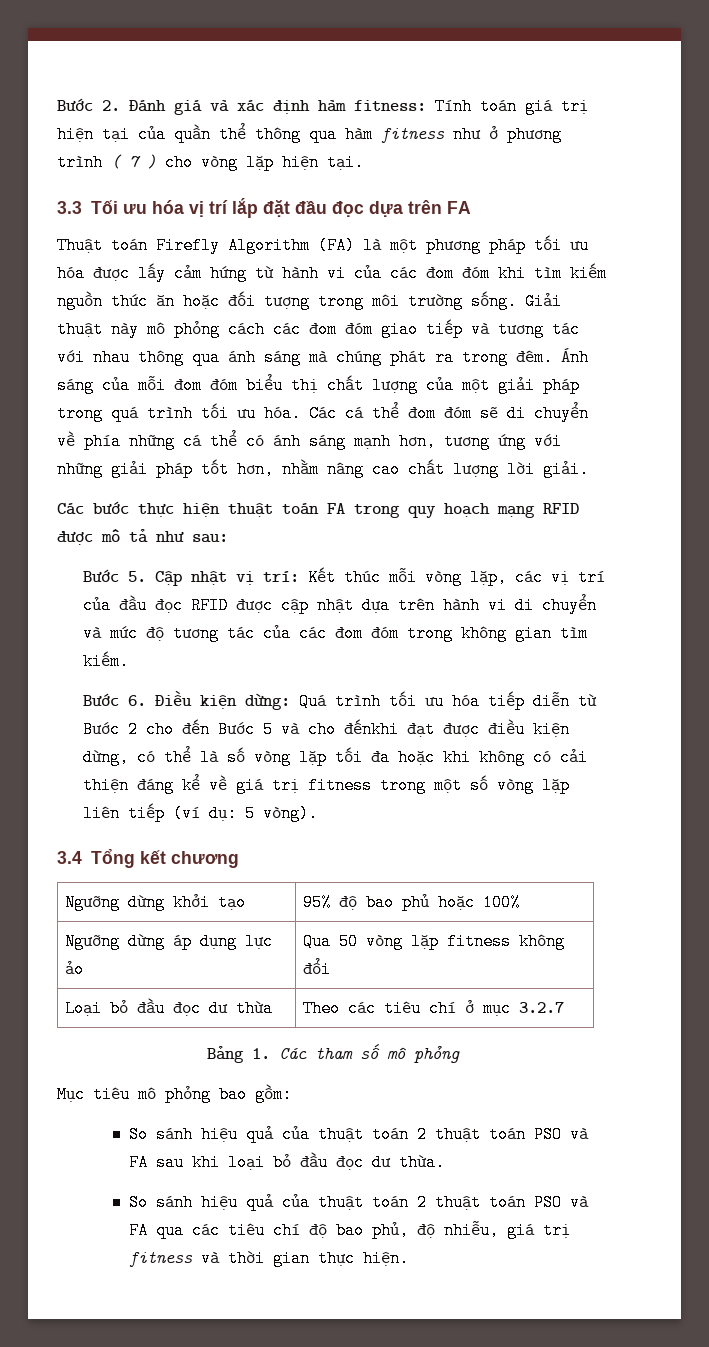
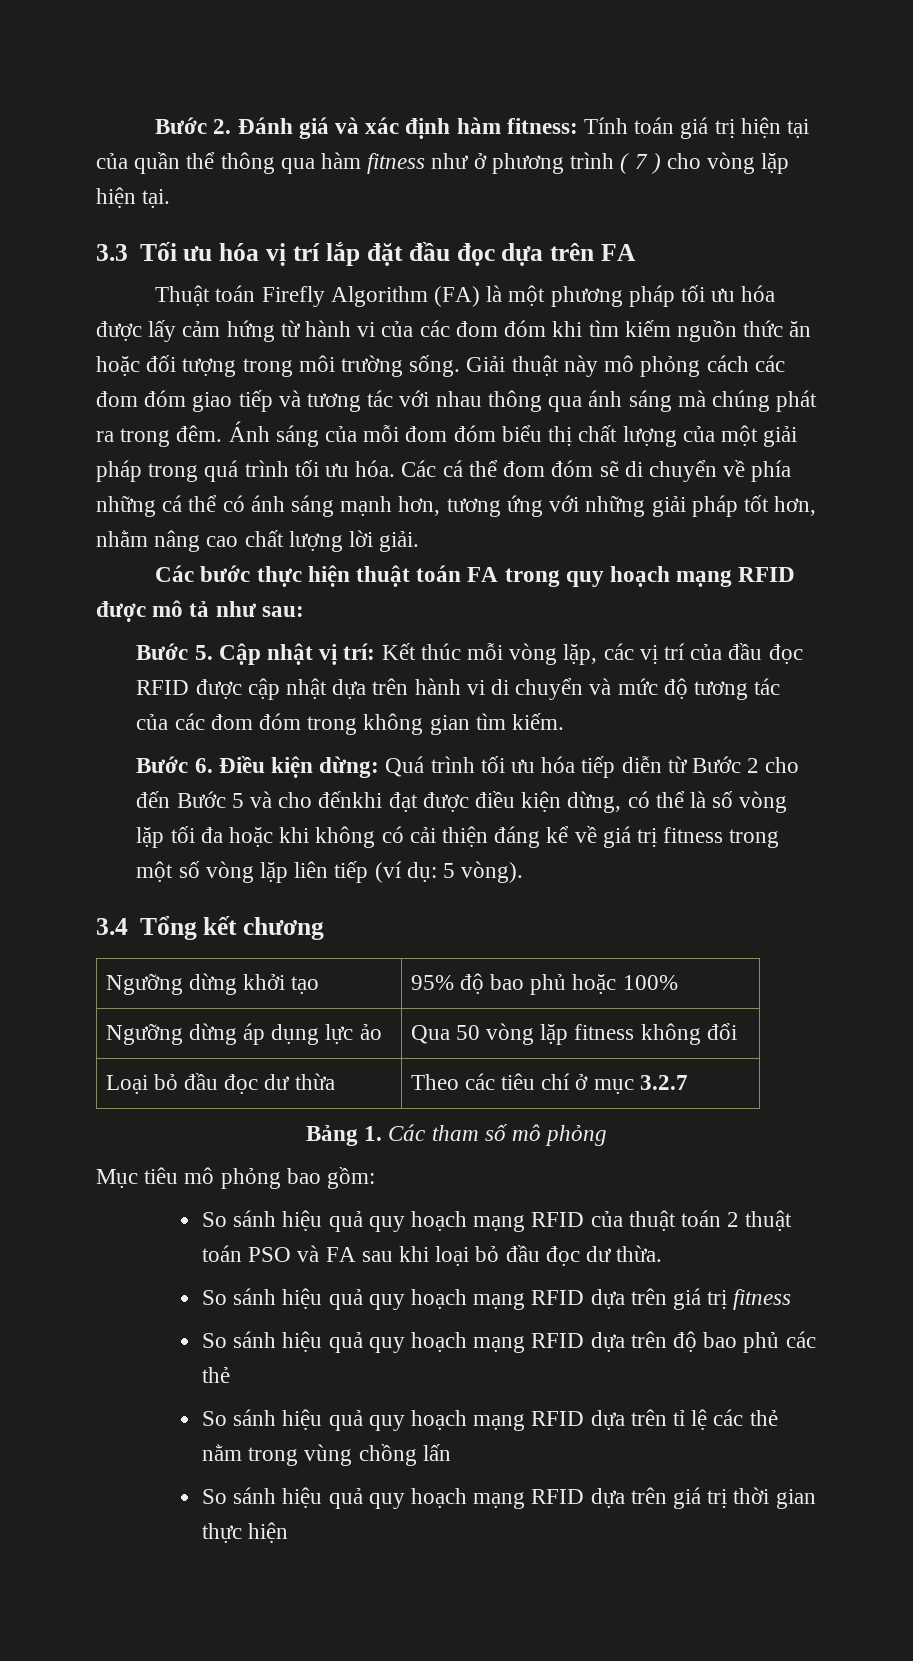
(274, 1134) none -> [368,1211,585,1232] quy hoạch mạng RFID
[281,1194,589,1211] [128,1221,570,1239] [128,1250,220,1267] của thuật toán 2 thuật toán PSO và FA qua các tiêu chí độ bao phủ, độ nhiễu, giá trị fitness và -> [368,1288,792,1310] [201,1331,816,1353] [201,1367,230,1383] [201,1409,778,1431] [201,1444,451,1466] [201,1487,728,1509] quy hoạch mạng RFID dựa trên giá trị fitness // So sánh hiệu quả quy hoạch mạng RFID dựa trên độ bao phủ các thẻ // So sánh hiệu quả quy hoạch mạng RFID dựa trên tỉ lệ các thẻ nằm trong vùng chồng lấn // So sánh hiệu quả quy hoạch mạng RFID dựa trên giá trị
[362,1250,409,1267] hiện. -> [248,1522,289,1543] hiện

